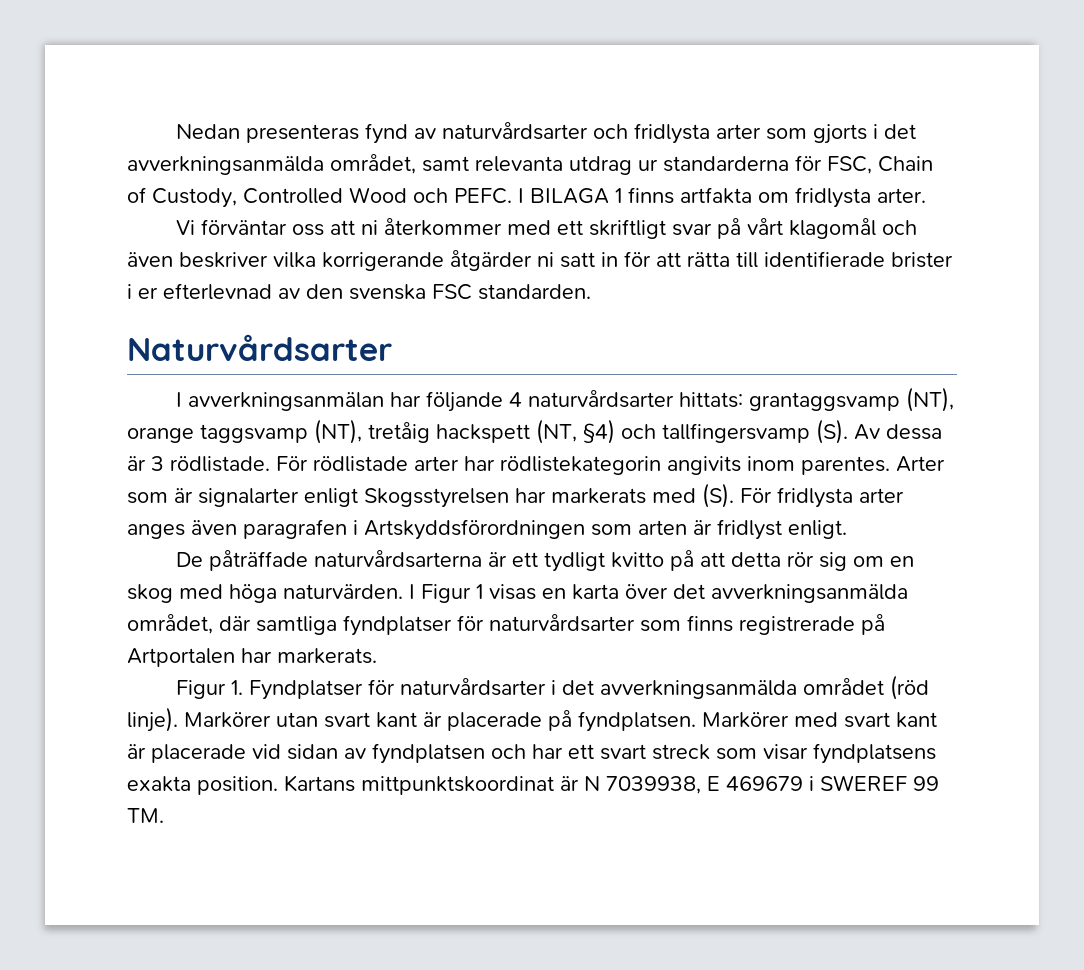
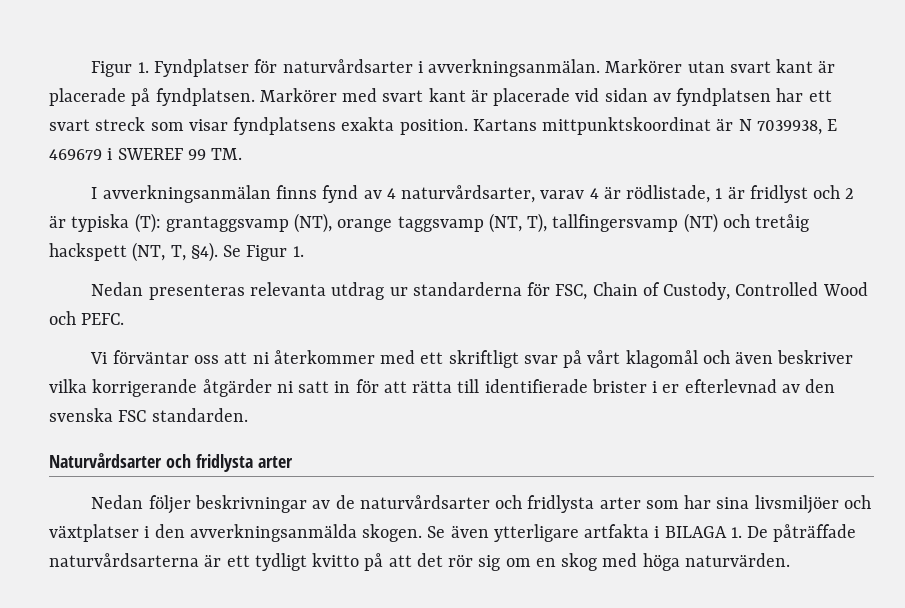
[176,122,917,144] [127,154,469,175] Nedan presenteras fynd av naturvårdsarter och fridlysta arter som gjorts i det avverkningsanmälda området, samt -> [91,59,836,77] [49,88,832,106] [49,117,838,135] [49,148,243,160] [91,185,855,203] [49,213,810,233] [49,242,304,262] [91,282,245,300] Figur 1. Fyndplatser för naturvårdsarter i avverkningsanmälan. Markörer utan svart kant är placerade på fyndplatsen. Markörer med svart kant är placerade vid sidan av fyndplatsen har ett svart streck som visar fyndplatsens exakta position. Kartans mittpunktskoordinat är N 7039938, E 469679 i SWEREF 99 TM. // I avverkningsanmälan finns fynd av 4 naturvårdsarter, varav 4 är rödlistade, 1 är fridlyst och 2 är typiska (T): grantaggsvamp (NT), orange taggsvamp (NT, T), tallfingersvamp (NT) och tretåig hackspett (NT, T, §4). Se Figur 1. // Nedan presenteras
[518,187,926,208] I BILAGA 1 finns artfakta om fridlysta arter. -> (125, 319) none
[176,387,955,412] [127,419,942,444] [127,456,945,475] [127,483,904,508] [127,519,847,540] // I avverkningsanmälan har följande 4 naturvårdsarter hittats: grantaggsvamp (NT), orange taggsvamp (NT), tretåig hackspett (NT, §4) och tallfingersvamp (S). Av dessa är 3 rödlistade. För rödlistade arter har rödlistekategorin angivits inom parentes. Arter som är signalarter enligt Skogsstyrelsen har markerats med (S). För fridlysta arter anges även paragrafen i Artskyddsförordningen som arten är fridlyst enligt. // -> [165,454,293,472] [91,495,871,514] [49,524,742,542] och fridlysta arter // Nedan följer beskrivningar av de naturvårdsarter och fridlysta arter som har sina livsmiljöer och växtplatser i den avverkningsanmälda skogen. Se även ytterligare artfakta i BILAGA 1.
[731,552,782,567] detta -> [416,553,443,567] det
[409,584,908,603] [127,614,885,636] [127,648,377,667] [176,675,930,700] [127,707,937,732] [127,743,936,764] [127,775,939,795] [127,808,164,823] I Figur 1 visas en karta över det avverkningsanmälda området, där samtliga fyndplatser för naturvårdsarter som finns registrerade på Artportalen har markerats. // Figur 1. Fyndplatser för naturvårdsarter i det avverkningsanmälda området (röd linje). Markörer utan svart kant är placerade på fyndplatsen. Markörer med svart kant är placerade vid sidan av fyndplatsen och har ett svart streck som visar fyndplatsens exakta position. Kartans mittpunktskoordinat är N 7039938, E 469679 i SWEREF 99 TM. -> (790, 560) none

